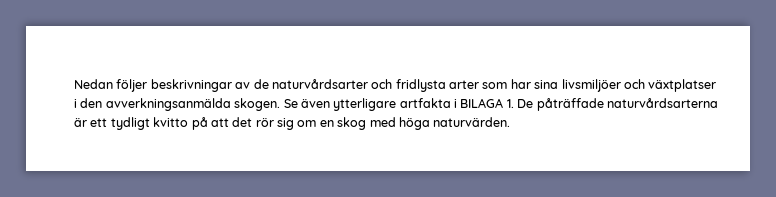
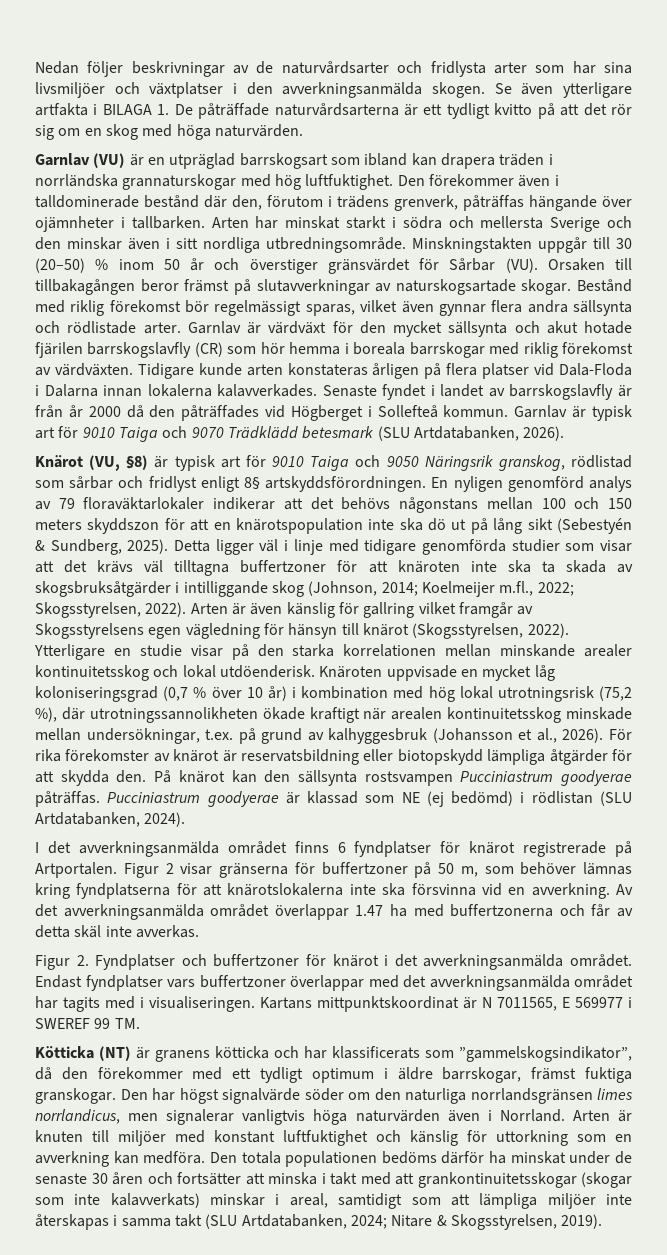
(511, 122) none -> [35,153,553,169] [35,174,559,190] [35,195,632,211] [35,216,632,232] [35,237,632,253] [35,258,632,274] [35,279,632,295] [35,300,633,316] [35,321,632,337] [35,342,633,358] [35,363,633,379] [35,384,632,400] [35,405,632,421] [35,426,565,442] [35,455,632,471] [35,476,632,492] [35,497,633,513] [35,518,632,534] [35,539,633,555] [35,560,634,576] [35,581,574,597] [35,602,534,618] [35,623,569,639] [34,644,632,660] [35,665,555,681] [35,686,632,702] [35,707,632,723] [35,728,632,744] [35,749,633,765] [35,770,633,786] [35,791,632,807] [35,812,186,827] [35,841,633,857] [35,862,632,878] [35,883,634,899] [35,904,634,920] [35,925,199,938] [35,954,633,970] [35,975,633,991] [35,996,632,1012] [35,1018,140,1029] [35,1046,632,1062] [35,1067,632,1083] [35,1088,633,1104] [35,1109,633,1125] [35,1130,632,1146] [35,1151,632,1167] [35,1172,632,1188] [35,1193,633,1209] [35,1214,603,1230] // Garnlav (VU) är en utpräglad barrskogsart som ibland kan drapera träden i norrländska grannaturskogar med hög luftfuktighet. Den förekommer även i talldominerade bestånd där den, förutom i trädens grenverk, påträffas hängande över ojämnheter i tallbarken. Arten har minskat starkt i södra och mellersta Sverige och den minskar även i sitt nordliga utbredningsområde. Minskningstakten uppgår till 30 (20–50) % inom 50 år och överstiger gränsvärdet för Sårbar (VU). Orsaken till tillbakagången beror främst på slutavverkningar av naturskogsartade skogar. Bestånd med riklig förekomst bör regelmässigt sparas, vilket även gynnar flera andra sällsynta och rödlistade arter. Garnlav är värdväxt för den mycket sällsynta och akut hotade fjärilen barrskogslavfly (CR) som hör hemma i boreala barrskogar med riklig förekomst av värdväxten. Tidigare kunde arten konstateras årligen på flera platser vid Dala-Floda i Dalarna innan lokalerna kalavverkades. Senaste fyndet i landet av barrskogslavfly är från år 2000 då den påträffades vid Högberget i Sollefteå kommun. Garnlav är typisk art för 9010 Taiga och 9070 Trädklädd betesmark (SLU Artdatabanken, 2026). // Knärot (VU, §8) är typisk art för 9010 Taiga och 9050 Näringsrik granskog, rödlistad som sårbar och fridlyst enligt 8§ artskyddsförordningen. En nyligen genomförd analys av 79 floraväktarlokaler indikerar att det behövs någonstans mellan 100 och 150 meters skyddszon för att en knärotspopulation inte ska dö ut på lång sikt (Sebestyén & Sundberg, 2025). Detta ligger väl i linje med tidigare genomförda studier som visar att det krävs väl tilltagna buffertzoner för att knäroten inte ska ta skada av skogsbruksåtgärder i intilliggande skog (Johnson, 2014; Koelmeijer m.fl., 2022; Skogsstyrelsen, 2022). Arten är även känslig för gallring vilket framgår av Skogsstyrelsens egen vägledning för hänsyn till knärot (Skogsstyrelsen, 2022). Ytterligare en studie visar på den starka korrelationen mellan minskande arealer kontinuitetsskog och lokal utdöenderisk. Knäroten uppvisade en mycket låg koloniseringsgrad (0,7 % över 10 år) i kombination med hög lokal utrotningsrisk (75,2 %), där utrotningssannolikheten ökade kraftigt när arealen kontinuitetsskog minskade mellan undersökningar, t.ex. på grund av kalhyggesbruk (Johansson et al., 2026). För rika förekomster av knärot är reservatsbildning eller biotopskydd lämpliga åtgärder för att skydda den. På knärot kan den sällsynta rostsvampen Pucciniastrum goodyerae påträffas. Pucciniastrum goodyerae är klassad som NE (ej bedömd) i rödlistan (SLU Artdatabanken, 2024). // I det avverkningsanmälda området finns 6 fyndplatser för knärot registrerade på Artportalen. Figur 2 visar gränserna för buffertzoner på 50 m, som behöver lämnas kring fyndplatserna för att knärotslokalerna inte ska försvinna vid en avverkning. Av det avverkningsanmälda området överlappar 1.47 ha med buffertzonerna och får av detta skäl inte avverkas. // Figur 2. Fyndplatser och buffertzoner för knärot i det avverkningsanmälda området. Endast fyndplatser vars buffertzoner överlappar med det avverkningsanmälda området har tagits med i visualiseringen. Kartans mittpunktskoordinat är N 7011565, E 569977 i SWEREF 99 TM. // Kötticka (NT) är granens kötticka och har klassificerats som ”gammelskogsindikator”, då den förekommer med ett tydligt optimum i äldre barrskogar, främst fuktiga granskogar. Den har högst signalvärde söder om den naturliga norrlandsgränsen limes norrlandicus, men signalerar vanligtvis höga naturvärden även i Norrland. Arten är knuten till miljöer med konstant luftfuktighet och känslig för uttorkning som en avverkning kan medföra. Den totala populationen bedöms därför ha minskat under de senaste 30 åren och fortsätter att minska i takt med att grankontinuitetsskogar (skogar som inte kalavverkats) minskar i areal, samtidigt som att lämpliga miljöer inte återskapas i samma takt (SLU Artdatabanken, 2024; Nitare & Skogsstyrelsen, 2019).

